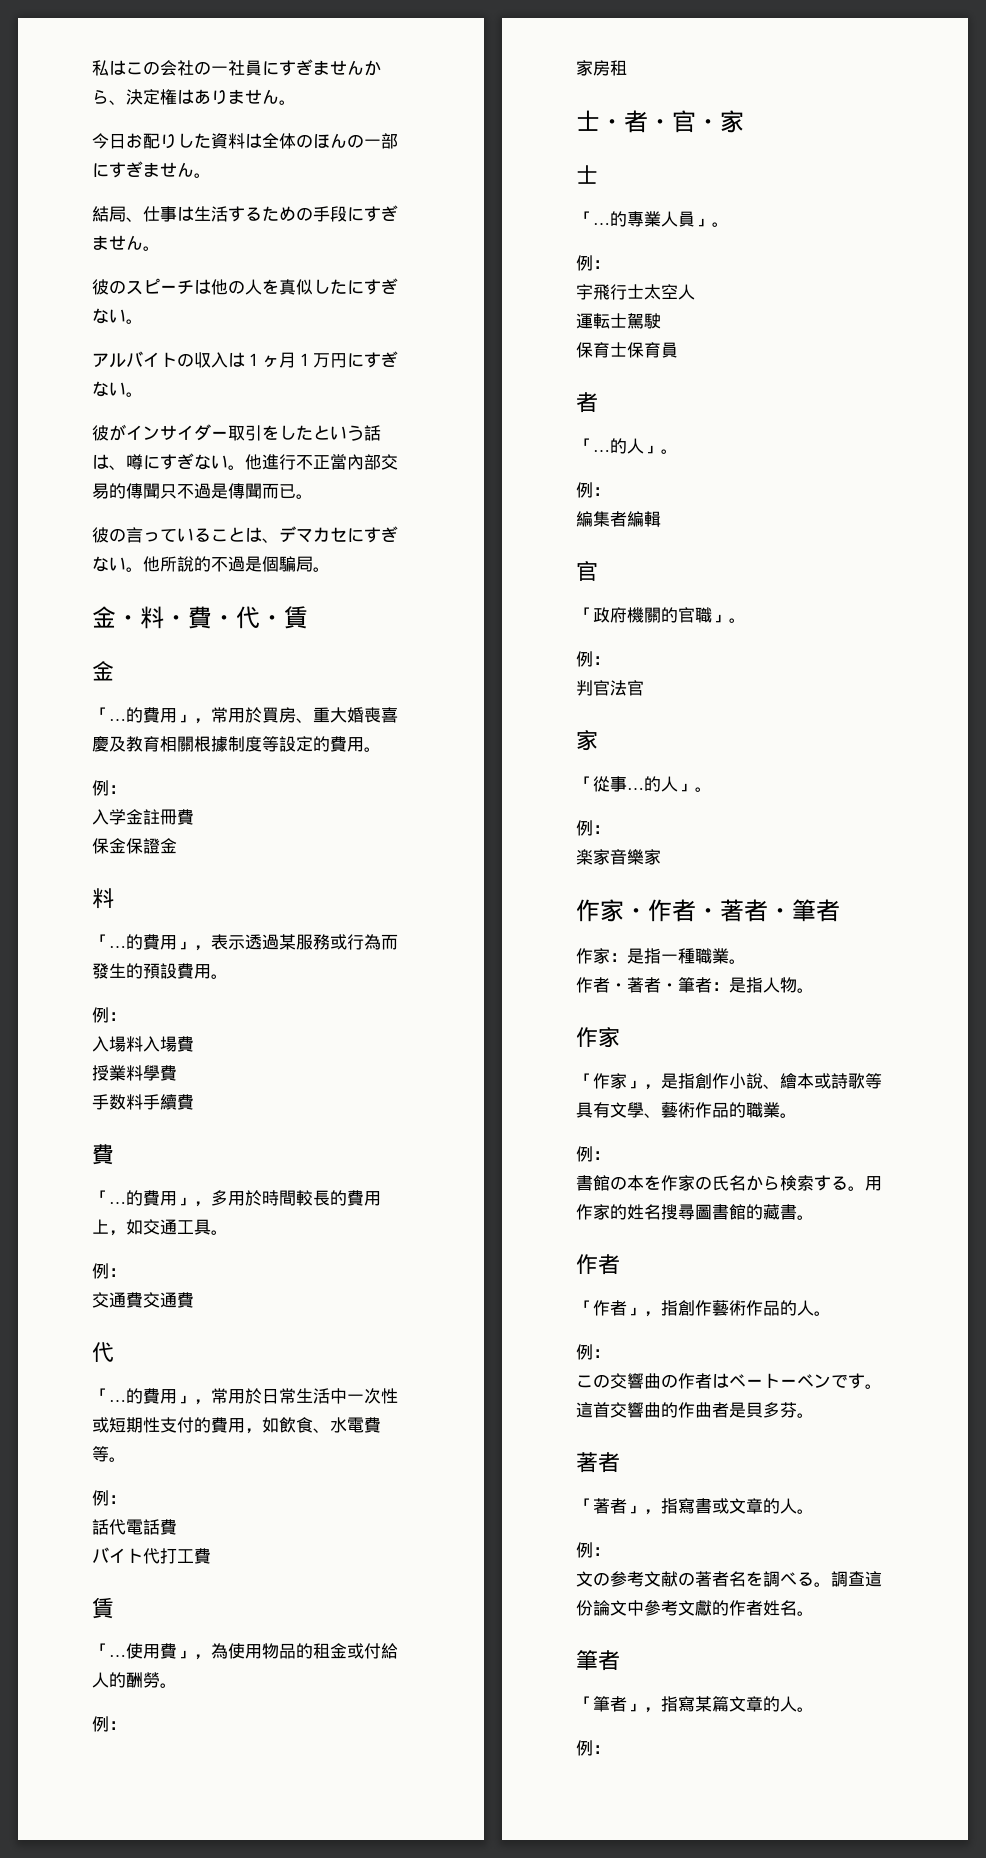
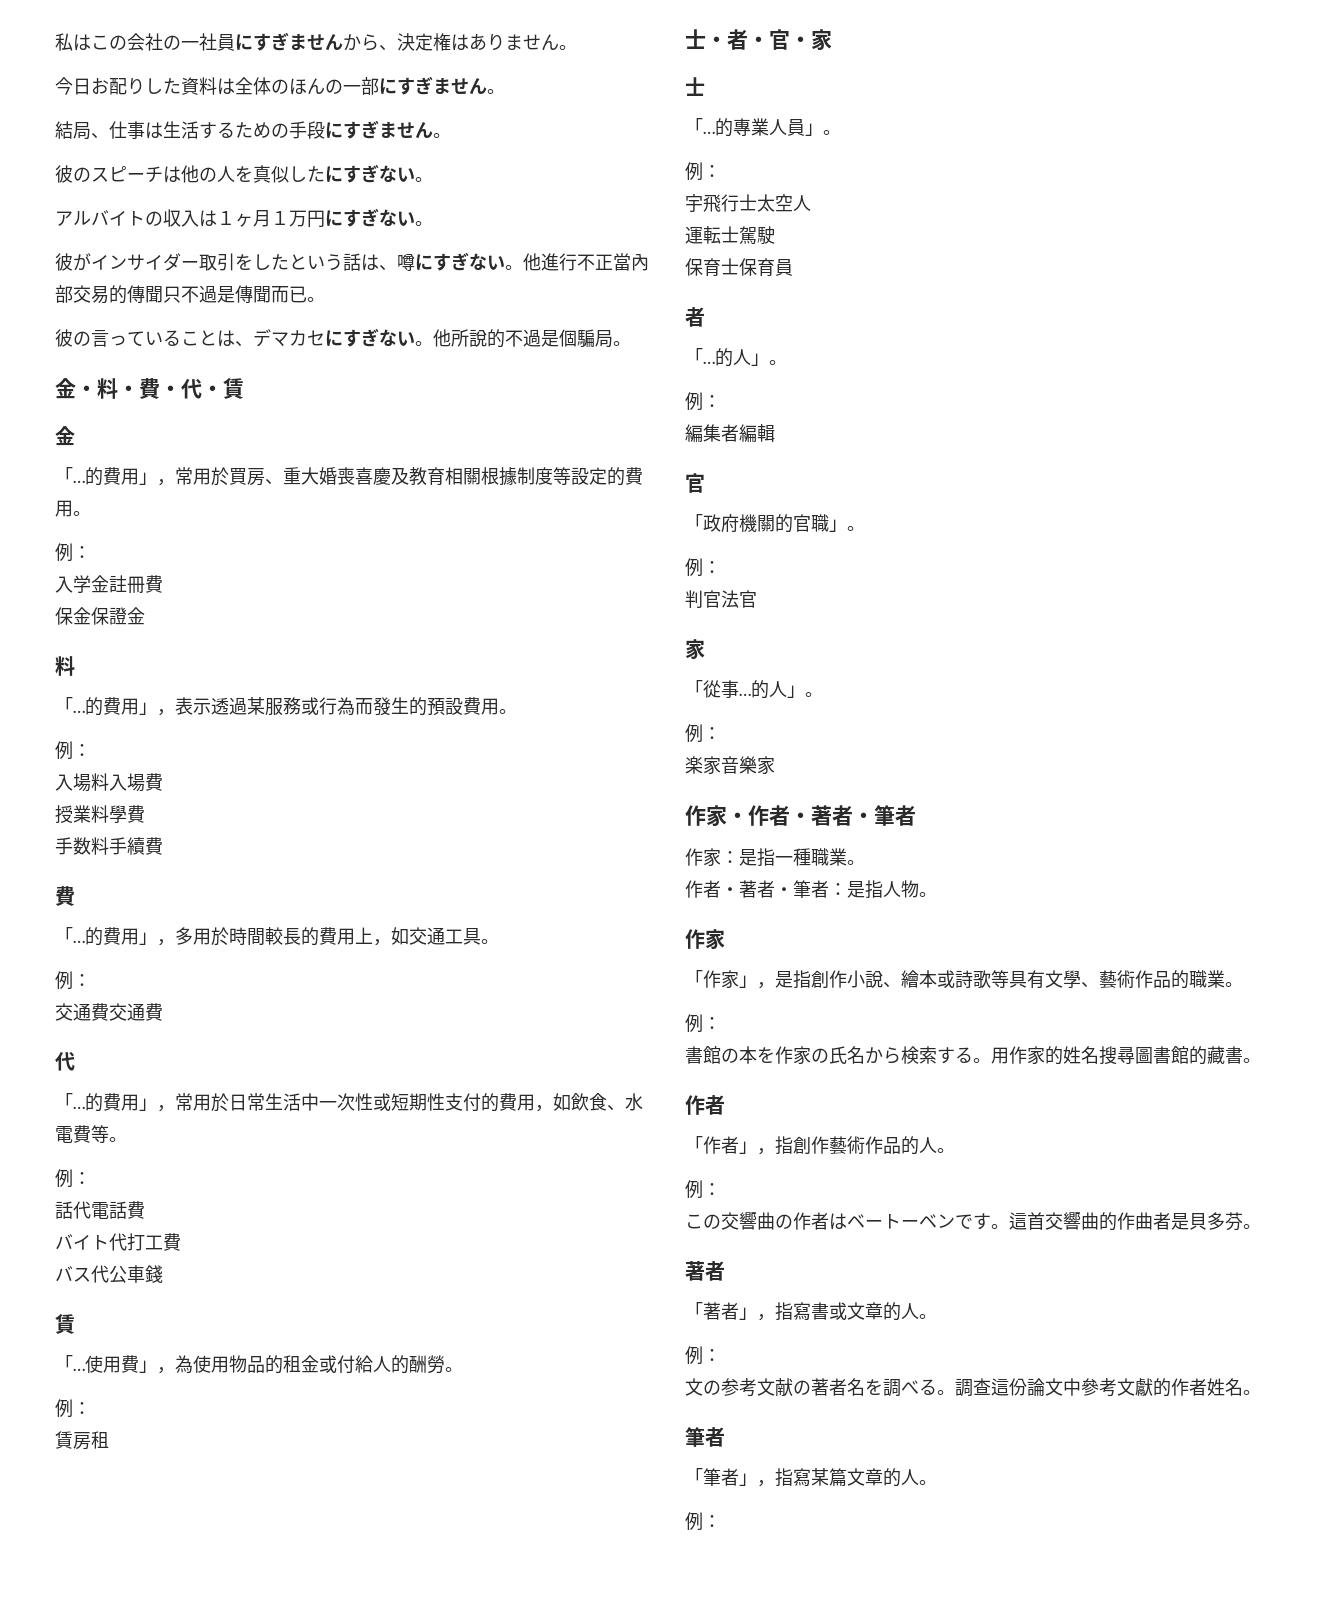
(211, 1556) none -> [55,1265,163,1283] // バス代公車錢
[576,60,593,76] 家 -> [55,1431,73,1449] 賃

